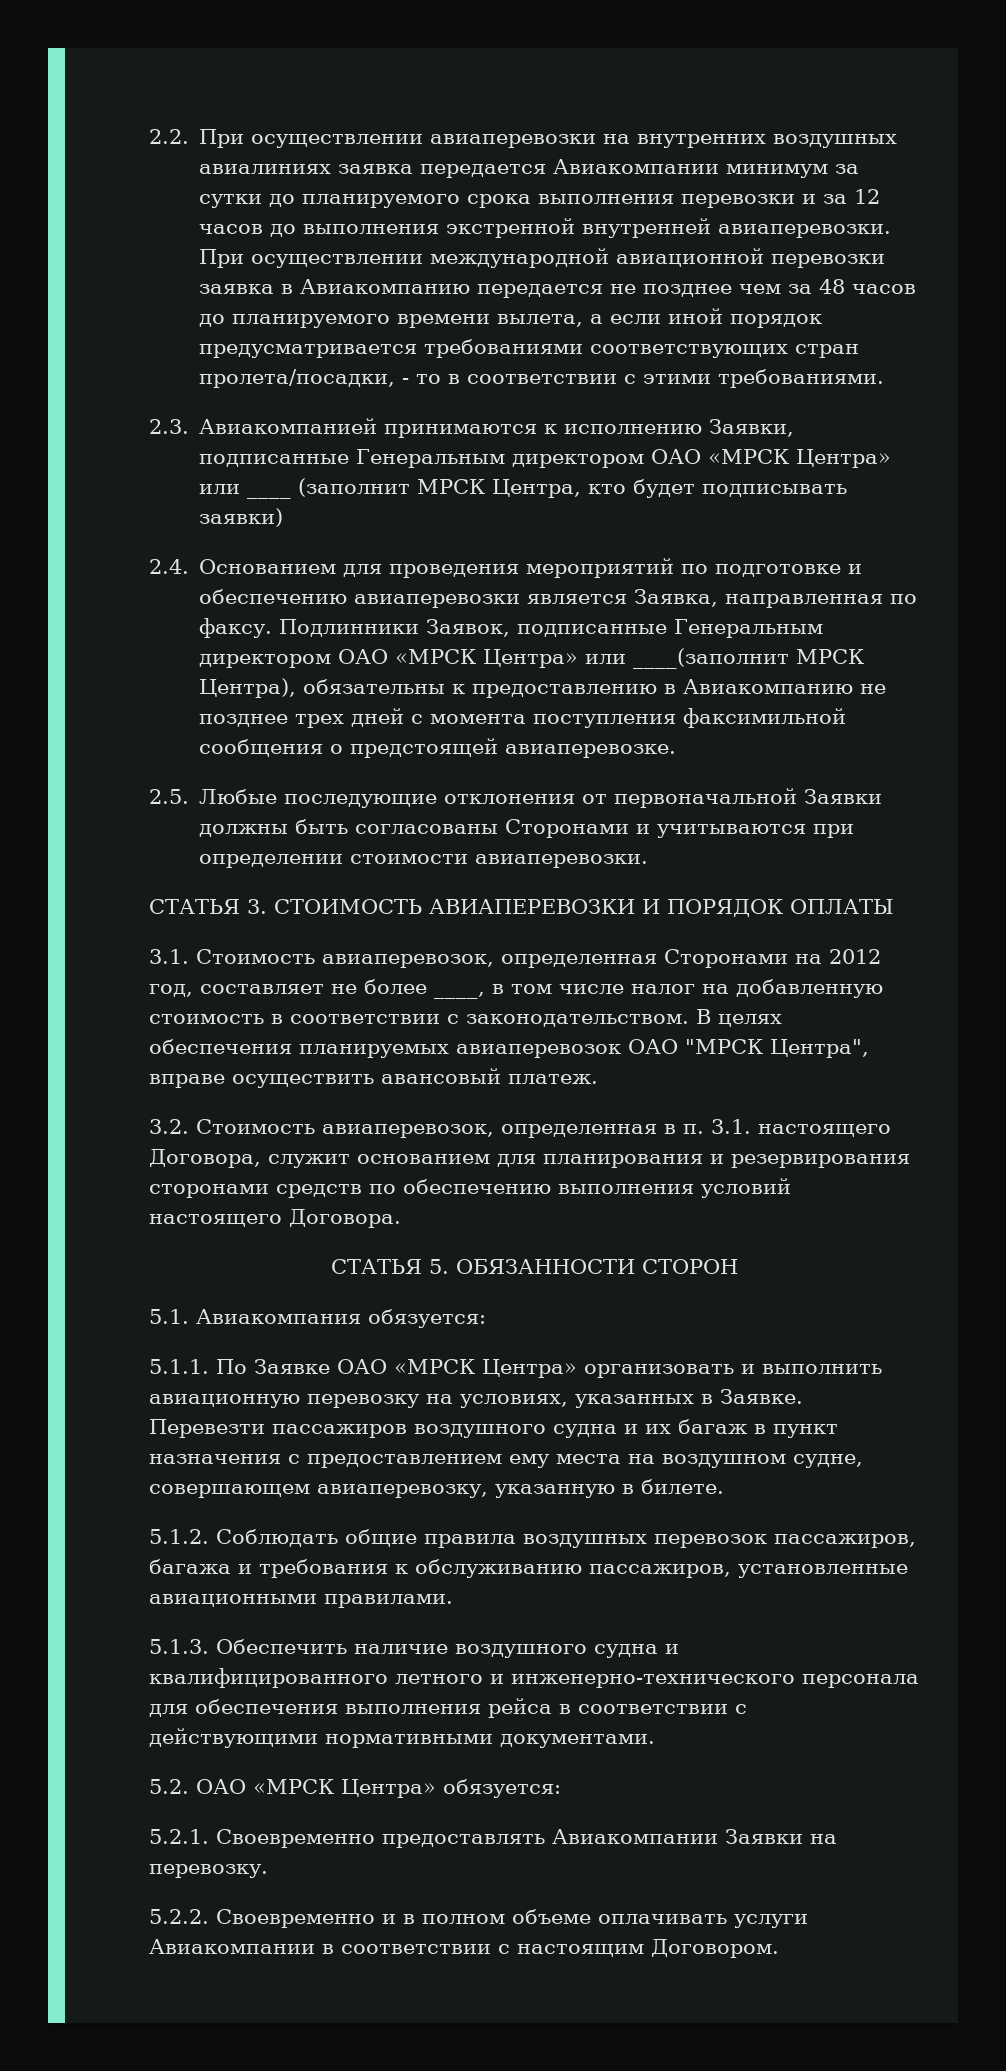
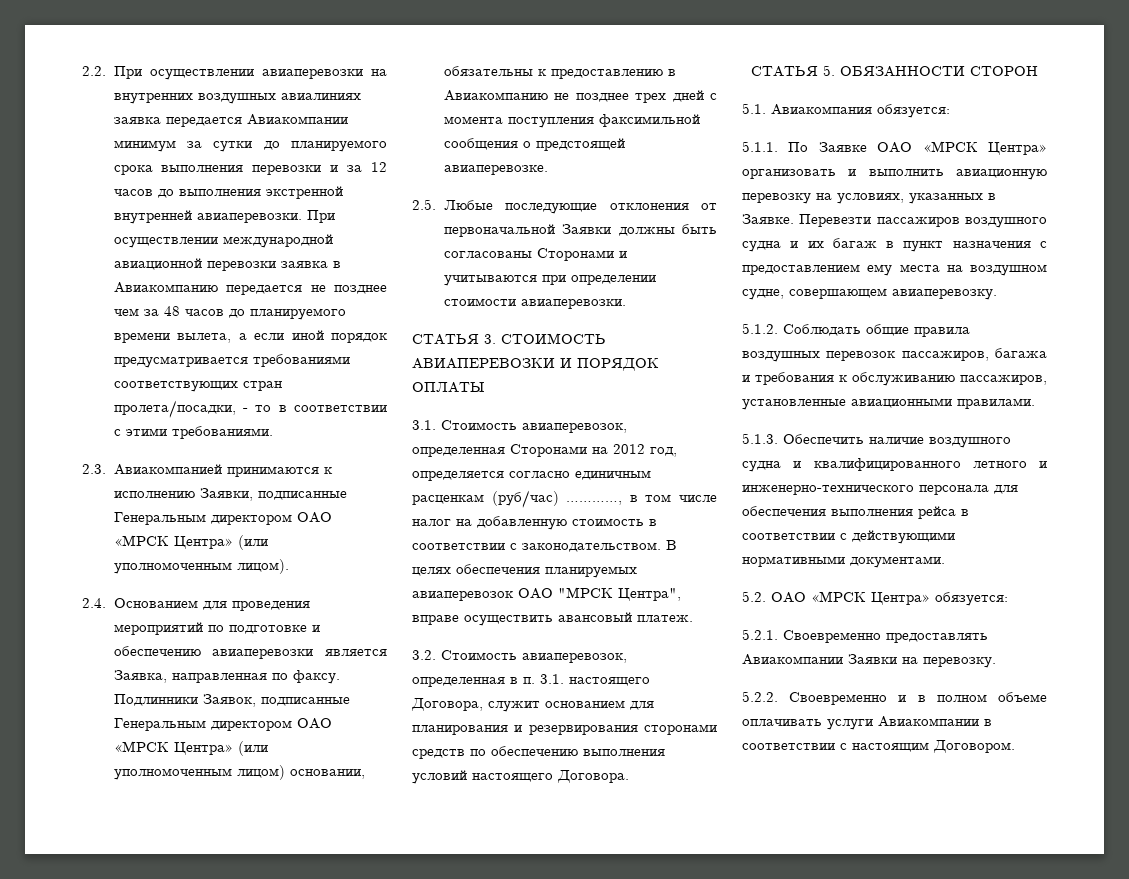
[199,484,241,494] [247,478,848,499] [199,508,284,527] или ____ (заполнит МРСК Центра, кто будет подписывать заявки) -> [237,535,268,550] [113,559,289,574] (или уполномоченным лицом).
[585,648,865,669] [199,678,297,698] или ____(заполнит МРСК Центра), -> [237,741,268,756] [113,765,365,780] (или уполномоченным лицом) основании,
[200,979,485,999] составляет не более ____, -> [412,470,651,481] [412,490,623,508] определяется согласно единичным расценкам (руб/час) …………,
[317,1479,724,1498] авиаперевозку, указанную в билете. -> [892,289,997,300] авиаперевозку.

